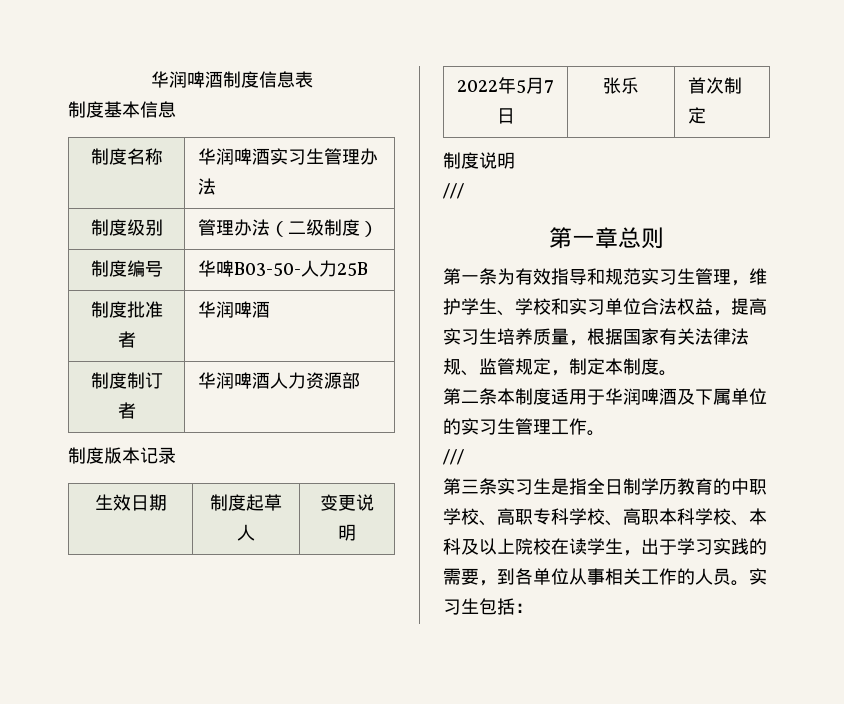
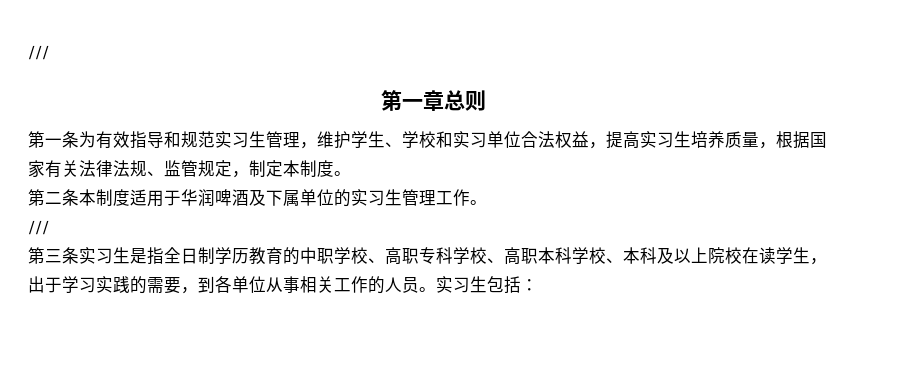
[150,71,313,88] [68,101,176,118] [90,148,163,165] [197,148,378,165] [197,178,216,195] [90,219,163,236] [197,219,378,237] [90,260,163,277] [197,260,368,277] [90,301,163,318] [117,331,136,348] [197,301,270,318] [90,372,163,389] [117,402,136,419] [197,372,360,389] [68,447,176,464] [94,494,167,511] [210,494,282,511] [237,524,255,541] [320,494,374,511] [338,524,356,541] [457,77,554,94] [496,108,515,124] [603,77,639,94] [687,77,742,94] [687,107,706,124] [443,152,515,169] 华润啤酒制度信息表 // 制度基本信息 // 制度名称 | 华润啤酒实习生管理办法 // 制度级别 | 管理办法（二级制度） // 制度编号 | 华啤B03-50-人力25B // 制度批准者 | 华润啤酒 // 制度制订者 | 华润啤酒人力资源部 // 制度版本记录 // 生效日期 | 制度起草人 | 变更说明 // 2022年5月7日 | 张乐 | 首次制定 // 制度说明 // -> (28, 52) none

